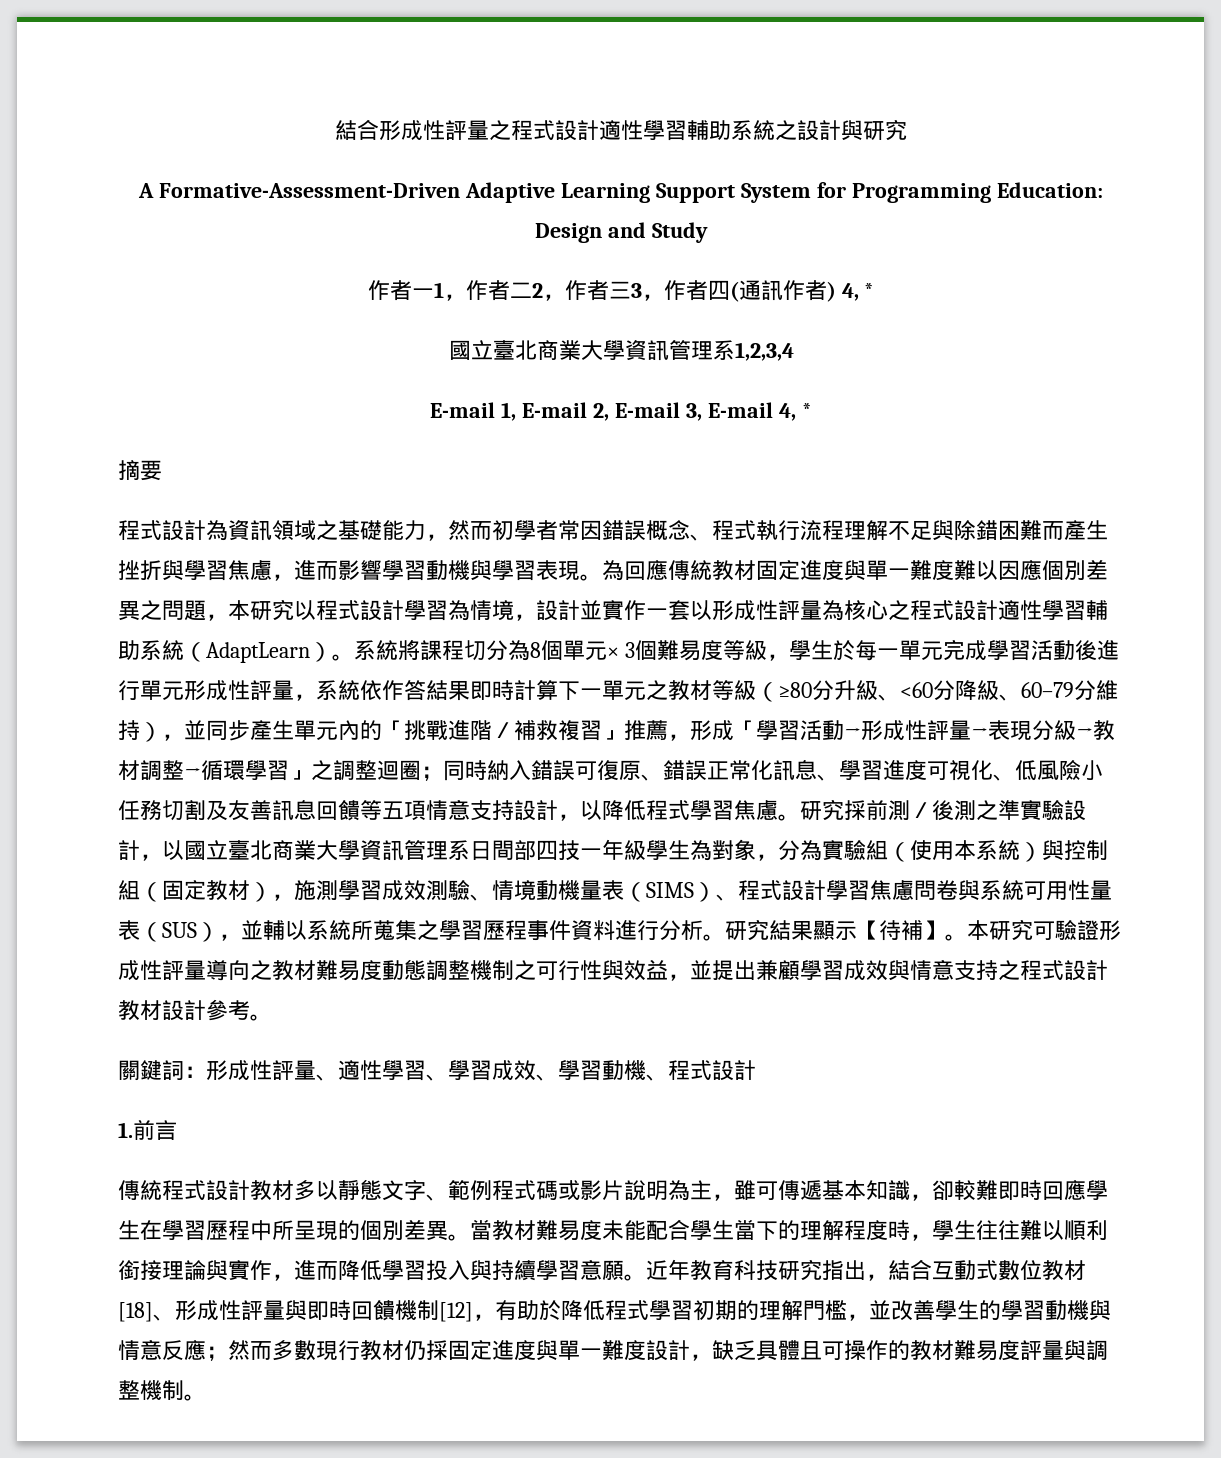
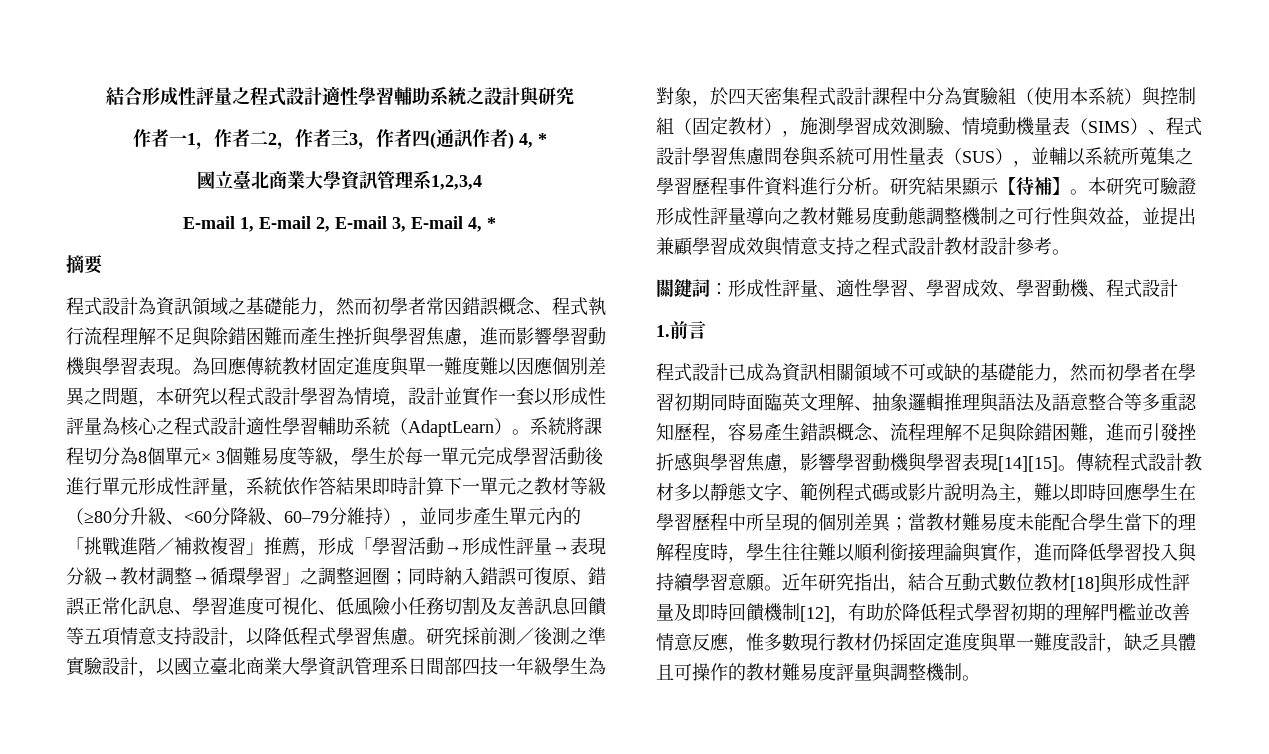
[138,182,1103,203] [535,222,708,243] // A Formative-Assessment-Driven Adaptive Learning Support System for Programming Education: Design and Study -> (574, 96) none
(778, 857) none -> [710,87,926,106] 於四天密集程式設計課程中
(177, 1130) none -> [656,363,1196,383] [656,392,1197,412] [656,422,1197,443] [656,452,1076,473] 程式設計已成為資訊相關領域不可或缺的基礎能力，然而初學者在學習初期同時面臨英文理解、抽象邏輯推理與語法及語意整合等多重認知歷程，容易產生錯誤概念、流程理解不足與除錯困難，進而引發挫折感與學習焦慮，影響學習動機與學習表現[14][15]。
[734,1180,998,1201] 雖可傳遞基本知識，卻較難 -> [1034,483,1071,502] 難以
[448,1234,470,1241] 。 -> [890,517,908,531] ；
[690,1260,778,1281] 教育科技 -> (818, 581) none
[153,1300,307,1321] 、形成性評量與 -> [1100,572,1190,592] [656,603,692,621] 與形成性評量及
[847,1300,1111,1321] ，並改善學生的學習動機與 -> [1136,603,1190,621] 並改善
[206,1340,272,1361] ；然而 -> [728,633,764,653] ，惟

